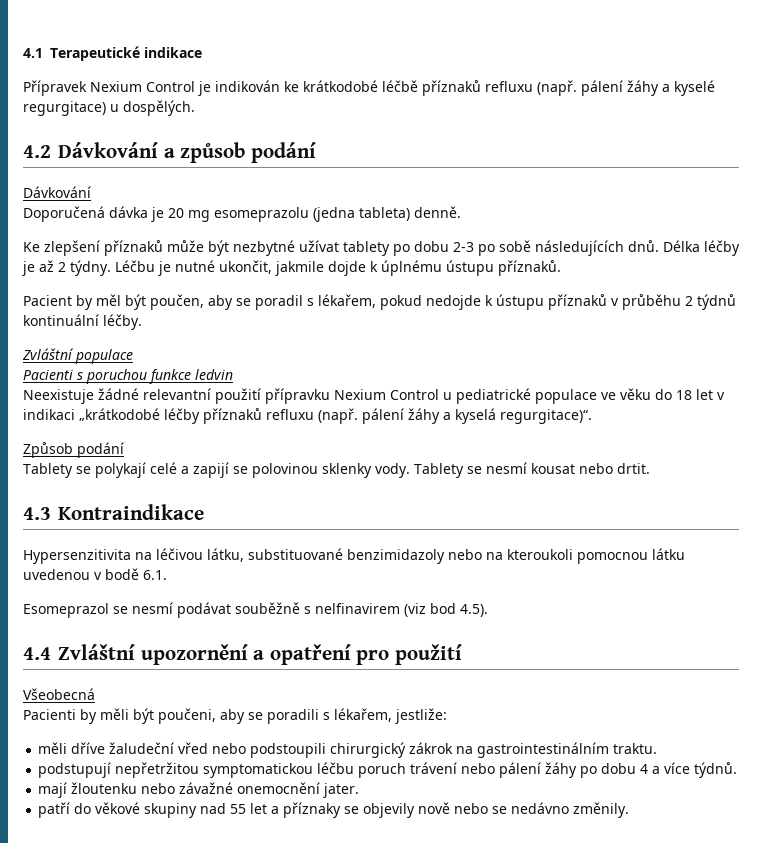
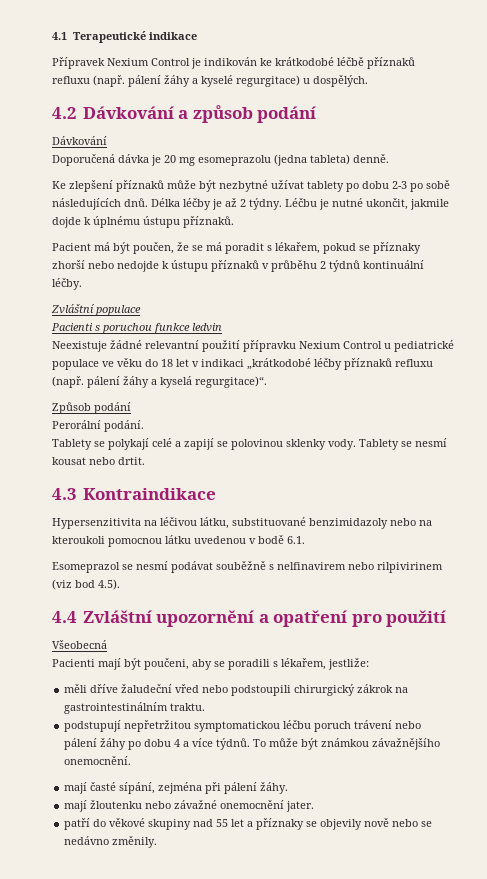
[76,294,422,310] by měl být poučen, aby se poradil s lékařem, pokud -> [94,242,421,254] [52,260,114,269] má být poučen, že se má poradit s lékařem, pokud se příznaky zhorší nebo
(124, 450) none -> [52,420,144,432] // Perorální podání.
(400, 608) none -> [348,562,443,573] nebo rilpivirinem
[80,708,129,724] by měli -> [98,658,121,670] mají
(738, 770) none -> [253,738,441,750] [64,756,132,765] [64,782,289,794] To může být známkou závažnějšího onemocnění. // mají časté sípání, zejména při pálení žáhy.

